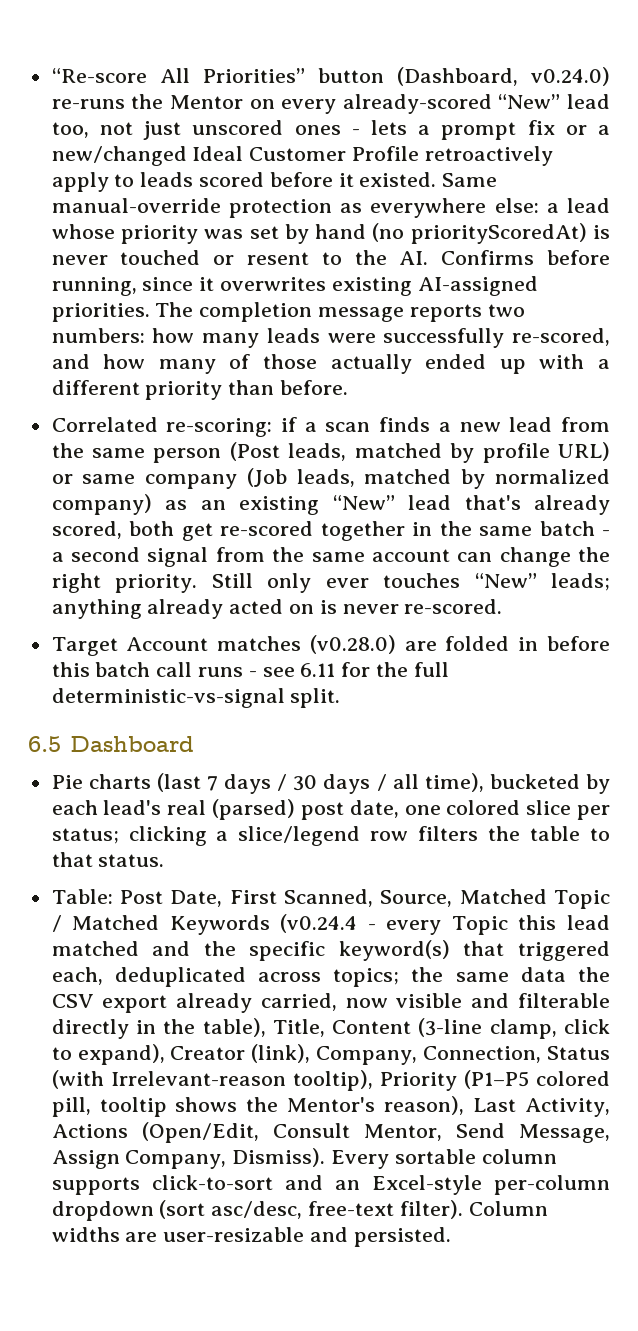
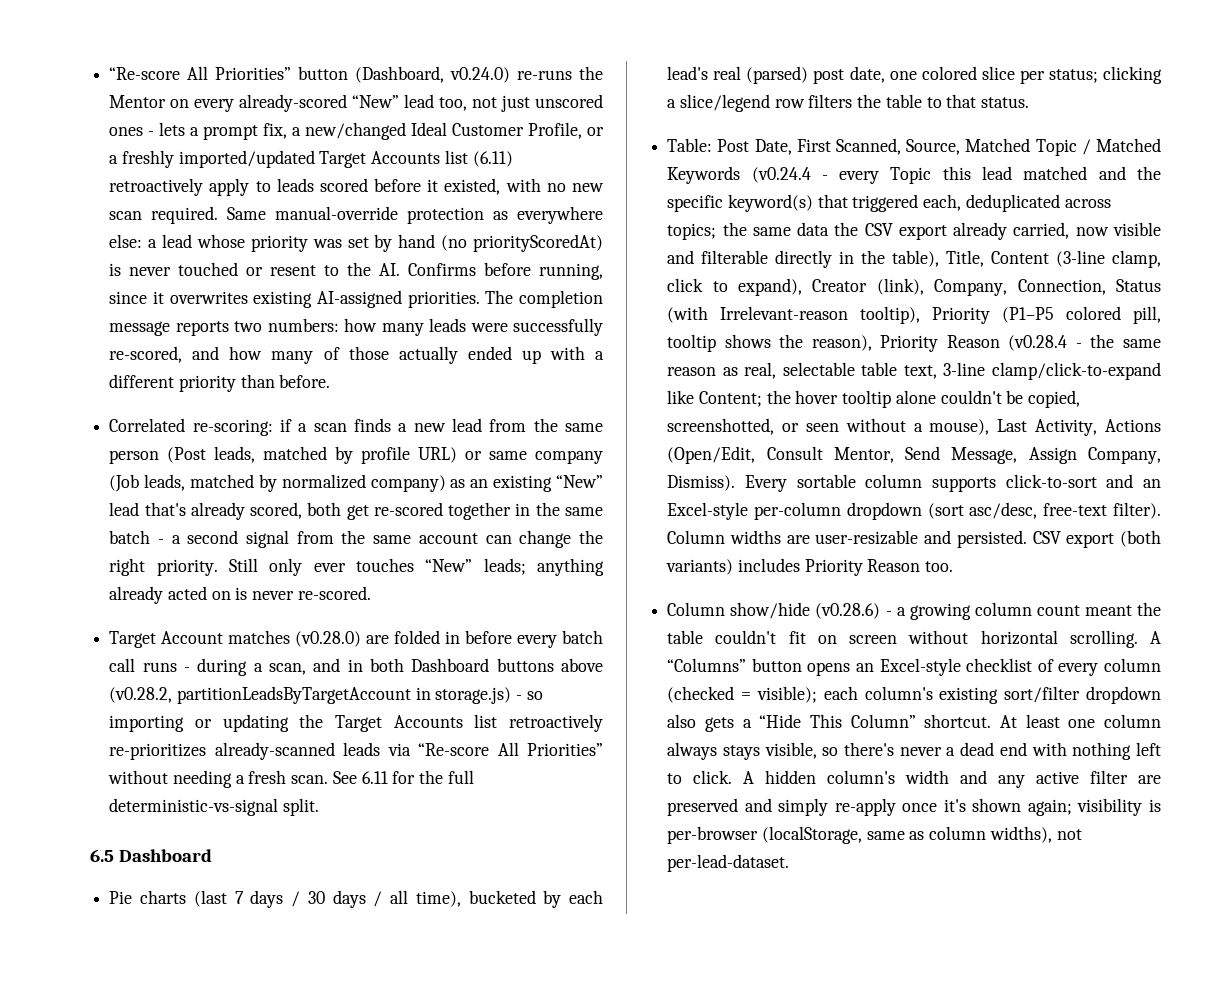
[527,120,587,135] fix or -> [263,123,288,139] fix,
[352,146,420,161] Profile -> [528,122,604,139] [109,150,513,168] Profile, or a freshly imported/updated Target Accounts list (6.11)
[359,172,437,187] existed. -> [444,178,605,195] [109,206,219,224] existed, with no new scan required.
[51,662,90,677] this -> [517,635,558,648] every
[262,667,295,677] see -> [197,658,603,676] [109,686,543,704] [109,714,603,732] [109,742,603,760] [108,770,357,788] during a scan, and in both Dashboard buttons above (v0.28.2, partitionLeadsByTargetAccount in storage.js) - so importing or updating the Target Accounts list retroactively re-prioritizes already-scanned leads via “Re-score All Priorities” without needing a fresh scan. See
[287,1096,465,1115] Mentor's reason), -> [811,334,1161,352] [667,362,1161,380] [667,390,1081,408] [667,418,990,435] reason), Priority Reason (v0.28.4 - the same reason as real, selectable table text, 3-line clamp/click-to-expand like Content; the hover tooltip alone couldn't be copied, screenshotted, or seen without a mouse),
(451, 1237) none -> [1032,530,1161,548] [666,558,954,576] [667,602,1161,620] [667,630,1161,648] [667,658,1161,676] [667,686,1161,704] [667,714,1161,732] [667,742,1161,760] [667,770,1161,788] [667,798,1161,816] [667,826,1082,844] [667,854,790,872] CSV export (both variants) includes Priority Reason too. // Column show/hide (v0.28.6) - a growing column count meant the table couldn't fit on screen without horizontal scrolling. A “Columns” button opens an Excel-style checklist of every column (checked = visible); each column's existing sort/filter dropdown also gets a “Hide This Column” shortcut. At least one column always stays visible, so there's never a dead end with nothing left to click. A hidden column's width and any active filter are preserved and simply re-apply once it's shown again; visibility is per-browser (localStorage, same as column widths), not per-lead-dataset.

